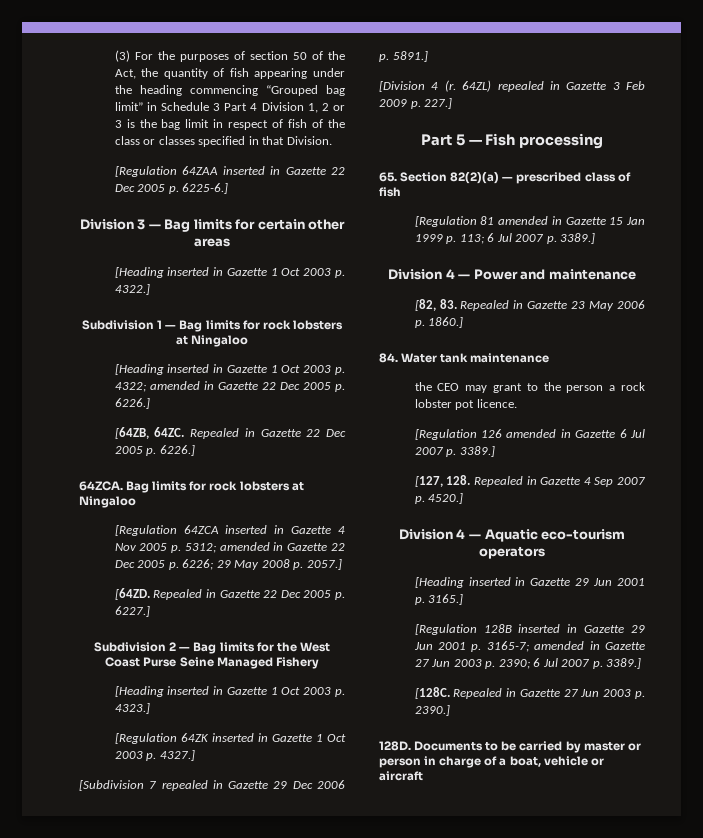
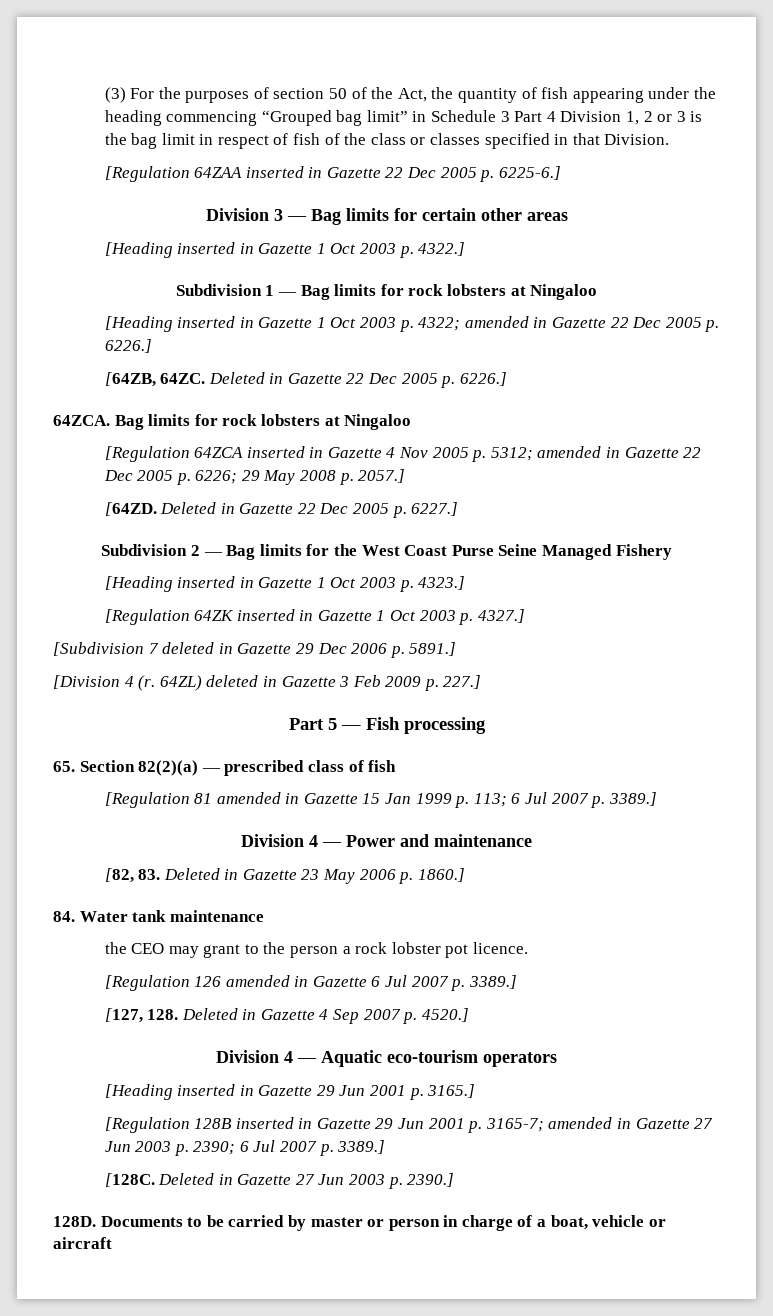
[190,428,240,439] Repealed -> [208,372,265,384] Deleted
[153,589,203,600] Repealed -> [160,502,217,514] Deleted
[161,780,208,791] repealed -> [162,642,215,654] deleted
[497,81,544,92] repealed -> [206,675,259,687] deleted
[460,300,510,311] Repealed -> [163,868,220,880] Deleted
[473,476,523,487] Repealed -> [181,1008,238,1020] Deleted
[453,688,503,699] Repealed -> [158,1173,215,1185] Deleted

